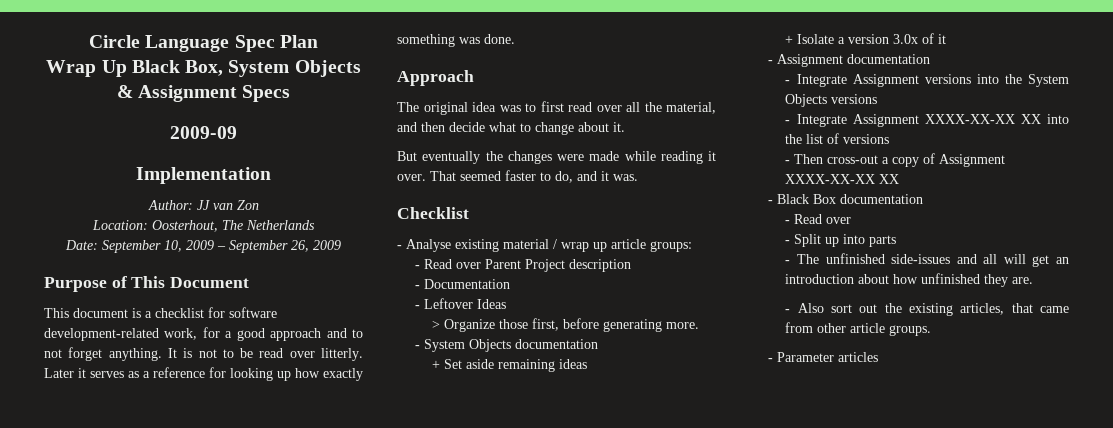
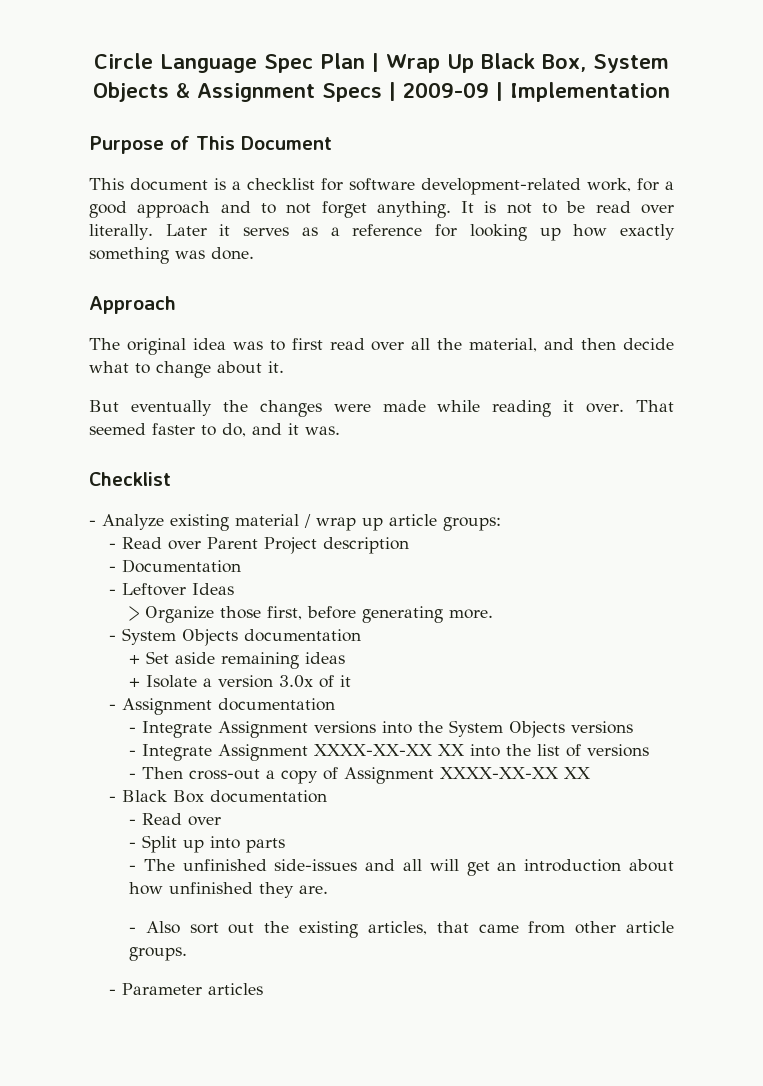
(318, 41) // -> [372,53,379,72] |
(291, 93) // -> [389,82,396,101] |
(237, 132) // -> [496,82,503,101] |
[147,200,259,210] [92,220,315,232] [65,240,341,253] // Author: JJ van Zon // Location: Oosterhout, The Netherlands // Date: September 10, 2009 – September 26, 2009 -> (670, 92) none
[321,348,364,361] litterly. -> [89,224,153,240] literally.
[406,239,451,252] Analyse -> [102,514,164,530] Analyze

